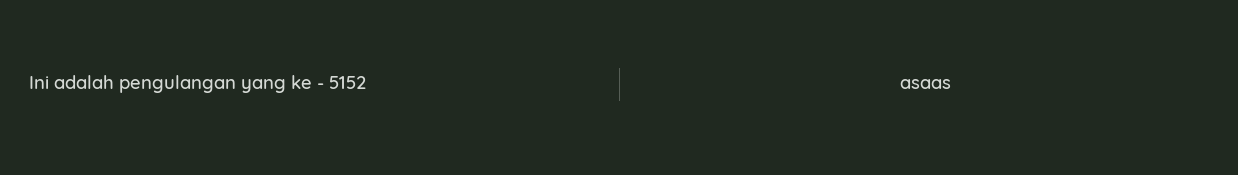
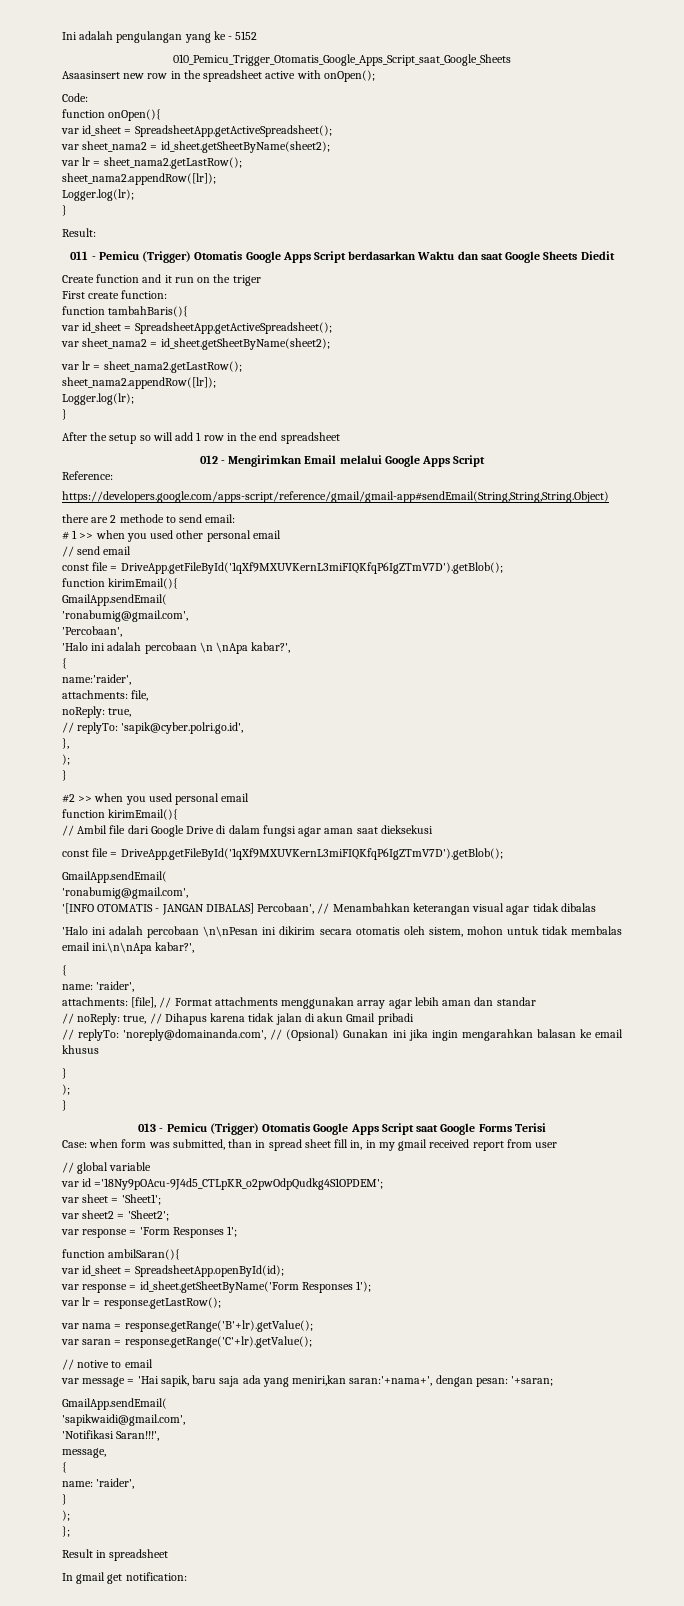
[900,79,951,89] asaas -> [173,54,511,66] [62,70,375,82] [62,93,88,102] [62,109,162,121] [61,125,332,137] [61,141,330,153] [61,157,242,169] [62,173,216,185] [62,189,134,201] [62,205,67,216] [62,228,96,237] [70,251,615,263] [62,274,261,286] [62,290,168,299] [62,306,189,317] [61,322,332,334] [61,338,330,350] [61,361,242,373] [62,377,216,389] [62,393,134,405] [62,409,67,420] [62,432,340,444] [199,455,486,467] [62,471,113,480] [62,491,609,503] [62,514,236,523] [62,530,281,542] [62,546,132,557] [62,562,503,574] [62,578,179,589] [62,594,167,606] [62,610,188,622] [62,626,122,637] [62,642,291,654] [62,658,67,669] [62,674,131,685] [62,690,149,701] [62,706,132,718] [62,722,244,734] [62,738,69,749] [62,754,70,765] [62,770,67,781] [62,793,250,805] [62,809,179,820] [62,825,433,837] [62,848,503,860] [62,871,167,883] [62,887,188,899] [62,903,596,915] [62,926,622,938] [62,942,195,954] [62,965,67,976] [62,981,135,992] [62,997,536,1009] [62,1013,414,1025] [62,1029,623,1041] [62,1045,99,1054] [62,1068,67,1079] [62,1084,70,1095] [62,1100,67,1111] [138,1123,546,1135] [62,1139,558,1151] [62,1162,152,1174] [61,1178,384,1190] [61,1194,161,1205] [61,1210,169,1221] [61,1226,238,1238] [62,1249,181,1260] [61,1265,284,1277] [61,1281,372,1293] [61,1297,221,1309] [61,1320,313,1332] [61,1336,312,1348] [62,1359,153,1370] [61,1375,554,1387] [62,1398,167,1410] [62,1414,185,1426] [62,1430,160,1441] [62,1448,106,1458] [62,1462,67,1473] [62,1478,135,1489] [62,1494,67,1505] [62,1510,70,1521] [62,1526,70,1537] [62,1549,169,1561] [62,1572,187,1584] 010_Pemicu_Trigger_Otomatis_Google_Apps_Script_saat_Google_Sheets // Asaasinsert new row in the spreadsheet active with onOpen(); // Code: // function onOpen(){ // var id_sheet = SpreadsheetApp.getActiveSpreadsheet(); // var sheet_nama2 = id_sheet.getSheetByName(sheet2); // var lr = sheet_nama2.getLastRow(); // sheet_nama2.appendRow([lr]); // Logger.log(lr); // } // Result: // 011 - Pemicu (Trigger) Otomatis Google Apps Script berdasarkan Waktu dan saat Google Sheets Diedit // Create function and it run on the triger // First create function: // function tambahBaris(){ // var id_sheet = SpreadsheetApp.getActiveSpreadsheet(); // var sheet_nama2 = id_sheet.getSheetByName(sheet2); // var lr = sheet_nama2.getLastRow(); // sheet_nama2.appendRow([lr]); // Logger.log(lr); // } // After the setup so will add 1 row in the end spreadsheet // 012 - Mengirimkan Email melalui Google Apps Script // Reference: // https://developers.google.com/apps-script/reference/gmail/gmail-app#sendEmail(String,String,String.Object) // there are 2 methode to send email: // # 1 >> when you used other personal email // // send email // const file = DriveApp.getFileById('1qXf9MXUVKernL3miFIQKfqP6IgZTmV7D').getBlob(); // function kirimEmail(){ // GmailApp.sendEmail( // 'ronabumig@gmail.com', // 'Percobaan', // 'Halo ini adalah percobaan \n \nApa kabar?', // { // name:'raider', // attachments: file, // noReply: true, // // replyTo: 'sapik@cyber.polri.go.id', // }, // ); // } // #2 >> when you used personal email // function kirimEmail(){ // // Ambil file dari Google Drive di dalam fungsi agar aman saat dieksekusi // const file = DriveApp.getFileById('1qXf9MXUVKernL3miFIQKfqP6IgZTmV7D').getBlob(); // GmailApp.sendEmail( // 'ronabumig@gmail.com', // '[INFO OTOMATIS - JANGAN DIBALAS] Percobaan', // Menambahkan keterangan visual agar tidak dibalas // 'Halo ini adalah percobaan \n\nPesan ini dikirim secara otomatis oleh sistem, mohon untuk tidak membalas email ini.\n\nApa kabar?', // { // name: 'raider', // attachments: [file], // Format attachments menggunakan array agar lebih aman dan standar // // noReply: true, // Dihapus karena tidak jalan di akun Gmail pribadi // // replyTo: 'noreply@domainanda.com', // (Opsional) Gunakan ini jika ingin mengarahkan balasan ke email khusus // } // ); // } // 013 - Pemicu (Trigger) Otomatis Google Apps Script saat Google Forms Terisi // Case: when form was submitted, than in spread sheet fill in, in my gmail received report from user // // global variable // var id ='18Ny9pOAcu-9J4d5_CTLpKR_o2pwOdpQudkg4S1OPDEM'; // var sheet = 'Sheet1'; // var sheet2 = 'Sheet2'; // var response = 'Form Responses 1'; // function ambilSaran(){ // var id_sheet = SpreadsheetApp.openById(id); // var response = id_sheet.getSheetByName('Form Responses 1'); // var lr = response.getLastRow(); // var nama = response.getRange('B'+lr).getValue(); // var saran = response.getRange('C'+lr).getValue(); // // notive to email // var message = 'Hai sapik, baru saja ada yang meniri,kan saran:'+nama+', dengan pesan: '+saran; // GmailApp.sendEmail( // 'sapikwaidi@gmail.com', // 'Notifikasi Saran!!!', // message, // { // name: 'raider', // } // ); // }; // Result in spreadsheet // In gmail get notification:

